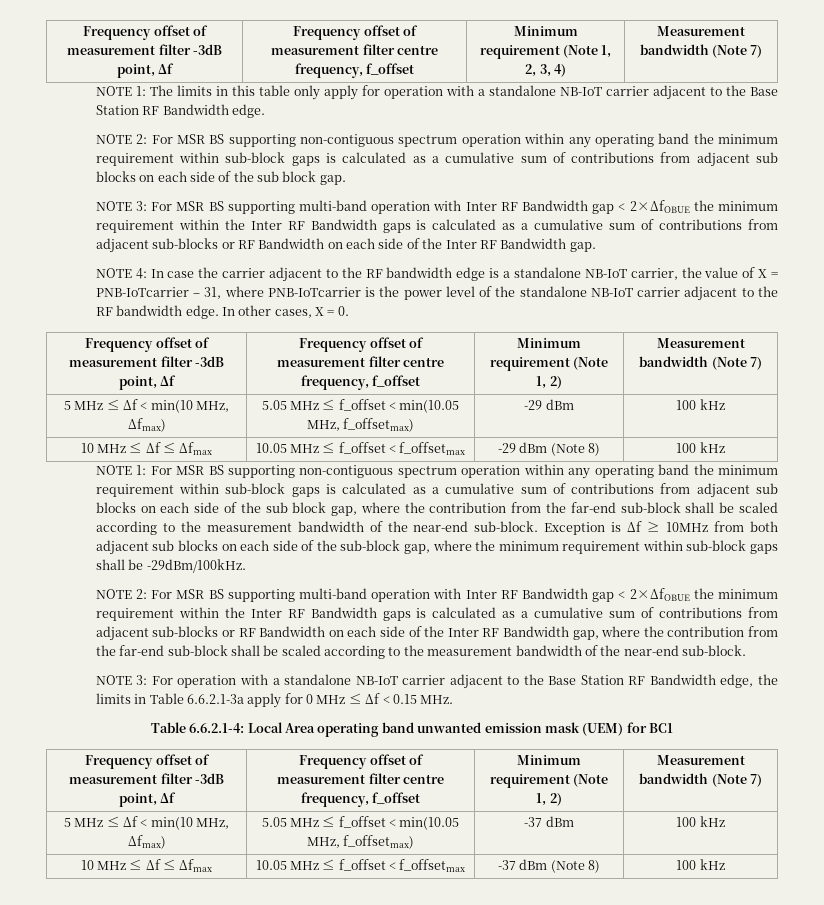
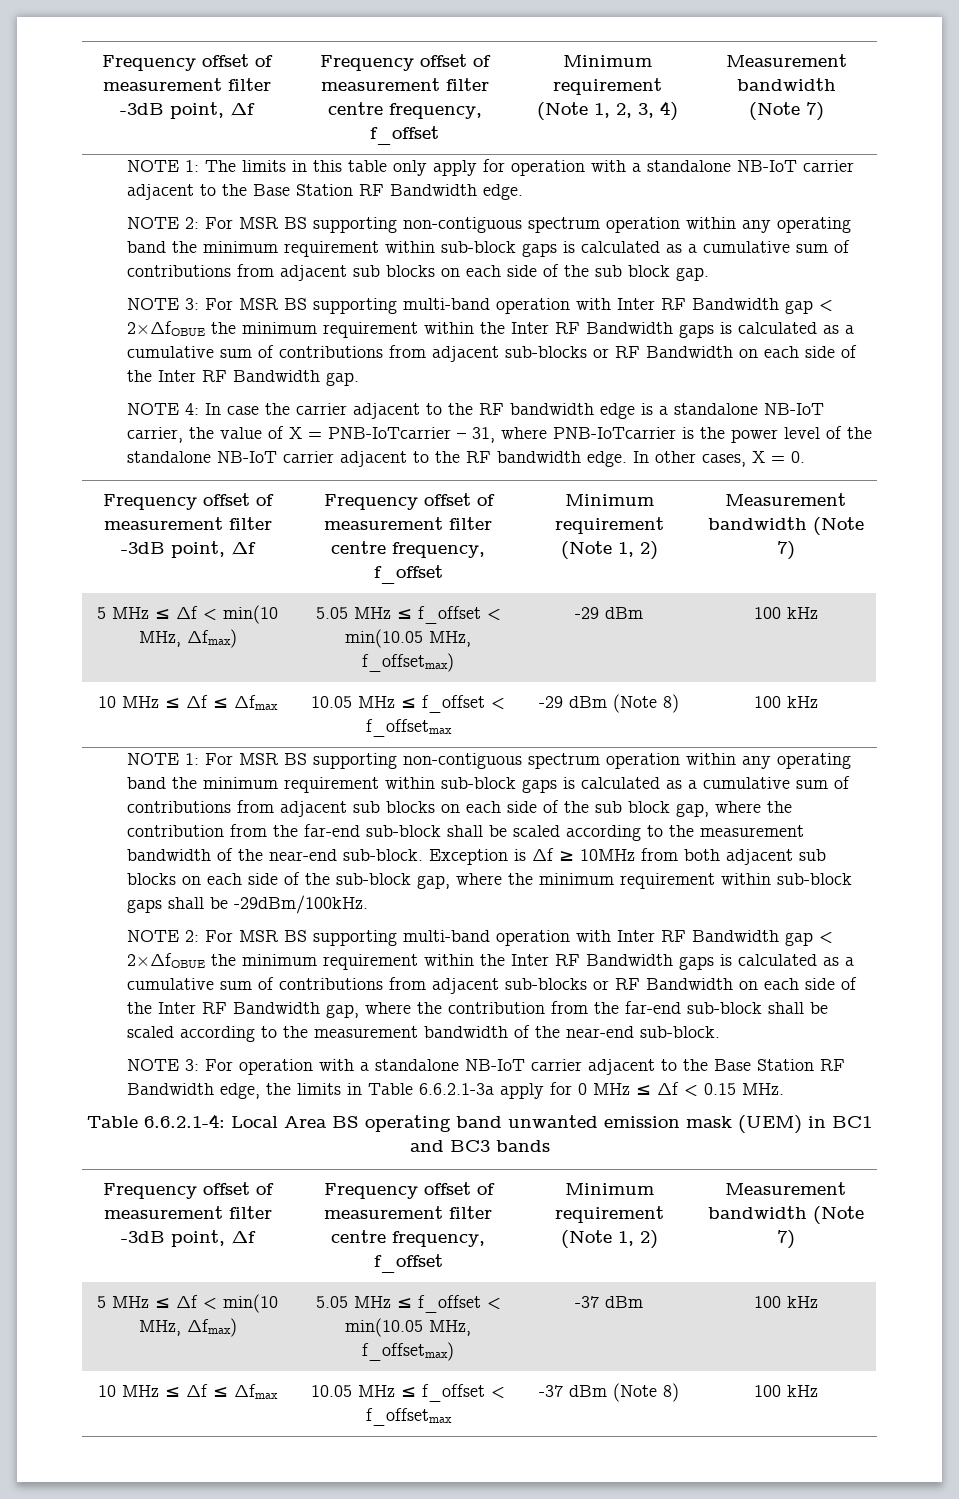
(316, 728) none -> [332,1116,359,1128] BS
[626,722,647,733] for -> [808,1116,826,1128] in
(674, 728) none -> [409,1140,550,1152] and BC3 bands

